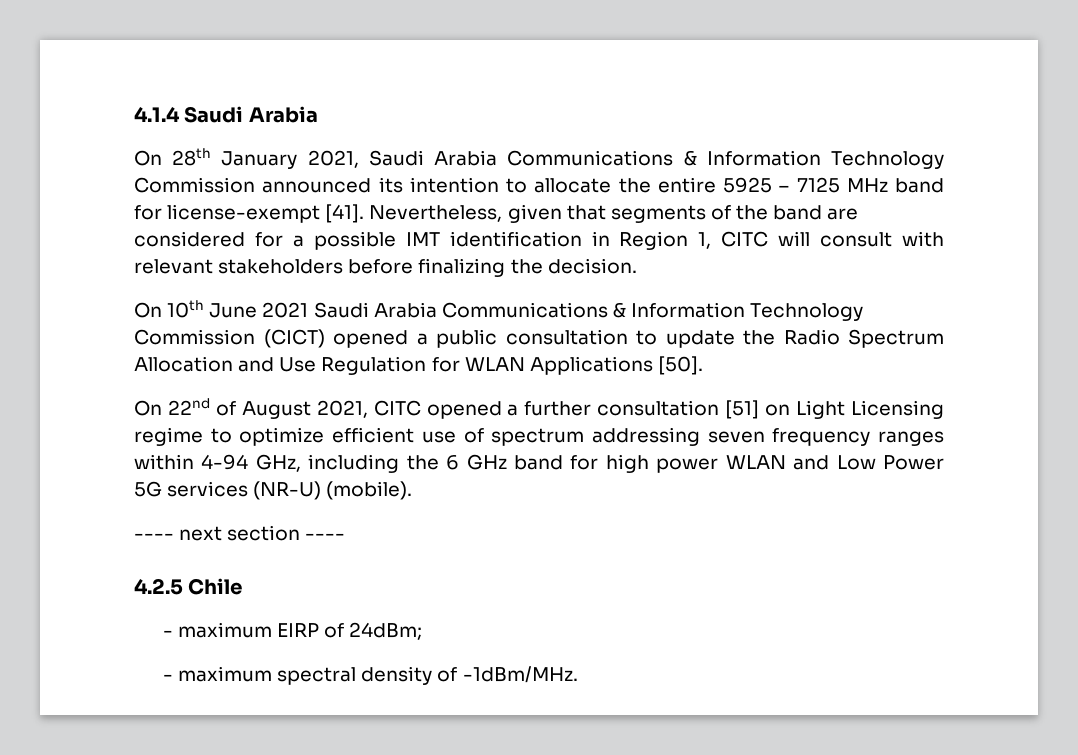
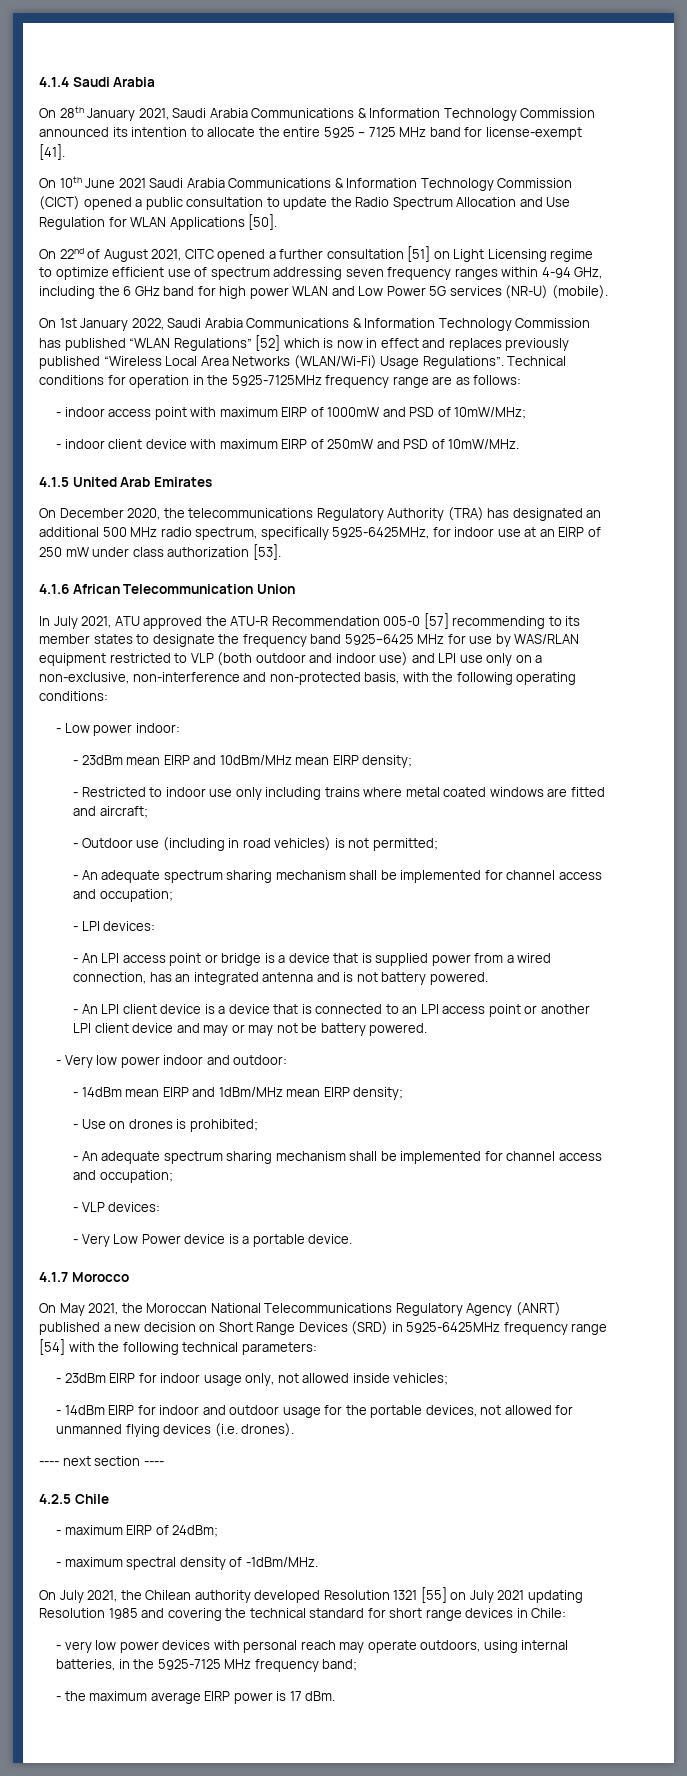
[369,204,859,223] [134,231,944,250] [134,258,637,277] Nevertheless, given that segments of the band are considered for a possible IMT identification in Region 1, CITC will consult with relevant stakeholders before finalizing the decision. -> (65, 152) none
(413, 490) none -> [39,318,591,331] [39,335,570,351] [39,355,567,369] [39,375,522,388] [55,407,527,420] [55,439,520,449] [39,477,212,487] [39,507,602,521] [39,527,601,540] [39,544,281,560] [39,584,295,594] [39,613,581,629] [39,634,580,647] [39,652,543,666] [39,672,577,685] [39,691,108,701] [55,723,180,736] [72,755,413,768] [72,787,605,800] [72,806,148,818] [72,837,438,851] [72,870,602,883] [72,889,173,902] [72,921,156,931] [72,953,552,966] [72,972,488,985] [72,1004,590,1017] [72,1023,428,1036] [55,1055,288,1068] [72,1087,404,1100] [72,1119,258,1132] [72,1151,602,1164] [72,1170,173,1183] [72,1202,161,1212] [72,1234,353,1247] [39,1272,129,1282] [39,1302,561,1316] [39,1321,608,1335] [39,1339,317,1355] [55,1373,449,1386] [55,1405,574,1418] [55,1423,295,1437] // On 1st January 2022, Saudi Arabia Communications & Information Technology Commission has published “WLAN Regulations” [52] which is now in effect and replaces previously published “Wireless Local Area Networks (WLAN/Wi-Fi) Usage Regulations”. Technical conditions for operation in the 5925-7125MHz frequency range are as follows: // - indoor access point with maximum EIRP of 1000mW and PSD of 10mW/MHz; // - indoor client device with maximum EIRP of 250mW and PSD of 10mW/MHz. // 4.1.5 United Arab Emirates // On December 2020, the telecommunications Regulatory Authority (TRA) has designated an additional 500 MHz radio spectrum, specifically 5925-6425MHz, for indoor use at an EIRP of 250 mW under class authorization [53]. // 4.1.6 African Telecommunication Union // In July 2021, ATU approved the ATU-R Recommendation 005-0 [57] recommending to its member states to designate the frequency band 5925–6425 MHz for use by WAS/RLAN equipment restricted to VLP (both outdoor and indoor use) and LPI use only on a non-exclusive, non-interference and non-protected basis, with the following operating conditions: // - Low power indoor: // - 23dBm mean EIRP and 10dBm/MHz mean EIRP density; // - Restricted to indoor use only including trains where metal coated windows are fitted and aircraft; // - Outdoor use (including in road vehicles) is not permitted; // - An adequate spectrum sharing mechanism shall be implemented for channel access and occupation; // - LPI devices: // - An LPI access point or bridge is a device that is supplied power from a wired connection, has an integrated antenna and is not battery powered. // - An LPI client device is a device that is connected to an LPI access point or another LPI client device and may or may not be battery powered. // - Very low power indoor and outdoor: // - 14dBm mean EIRP and 1dBm/MHz mean EIRP density; // - Use on drones is prohibited; // - An adequate spectrum sharing mechanism shall be implemented for channel access and occupation; // - VLP devices: // - Very Low Power device is a portable device. // 4.1.7 Morocco // On May 2021, the Moroccan National Telecommunications Regulatory Agency (ANRT) published a new decision on Short Range Devices (SRD) in 5925-6425MHz frequency range [54] with the following technical parameters: // - 23dBm EIRP for indoor usage only, not allowed inside vehicles; // - 14dBm EIRP for indoor and outdoor usage for the portable devices, not allowed for unmanned flying devices (i.e. drones).
(578, 674) none -> [39,1587,583,1603] [39,1608,567,1621] [55,1640,569,1653] [55,1659,358,1672] [55,1691,336,1704] // On July 2021, the Chilean authority developed Resolution 1321 [55] on July 2021 updating Resolution 1985 and covering the technical standard for short range devices in Chile: // - very low power devices with personal reach may operate outdoors, using internal batteries, in the 5925-7125 MHz frequency band; // - the maximum average EIRP power is 17 dBm.

